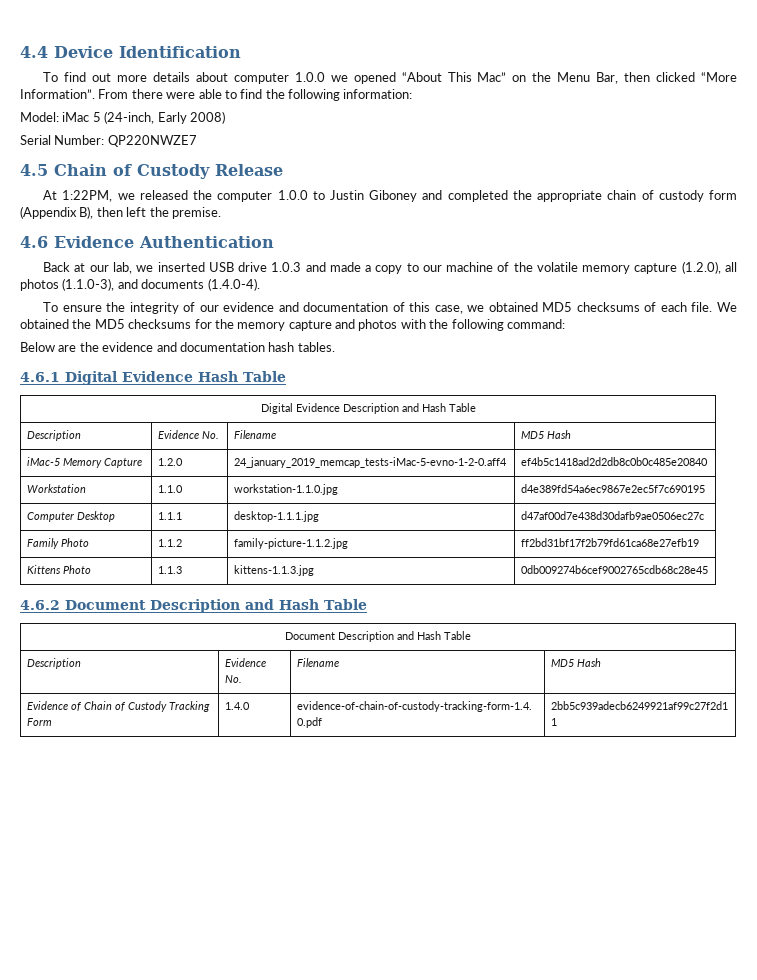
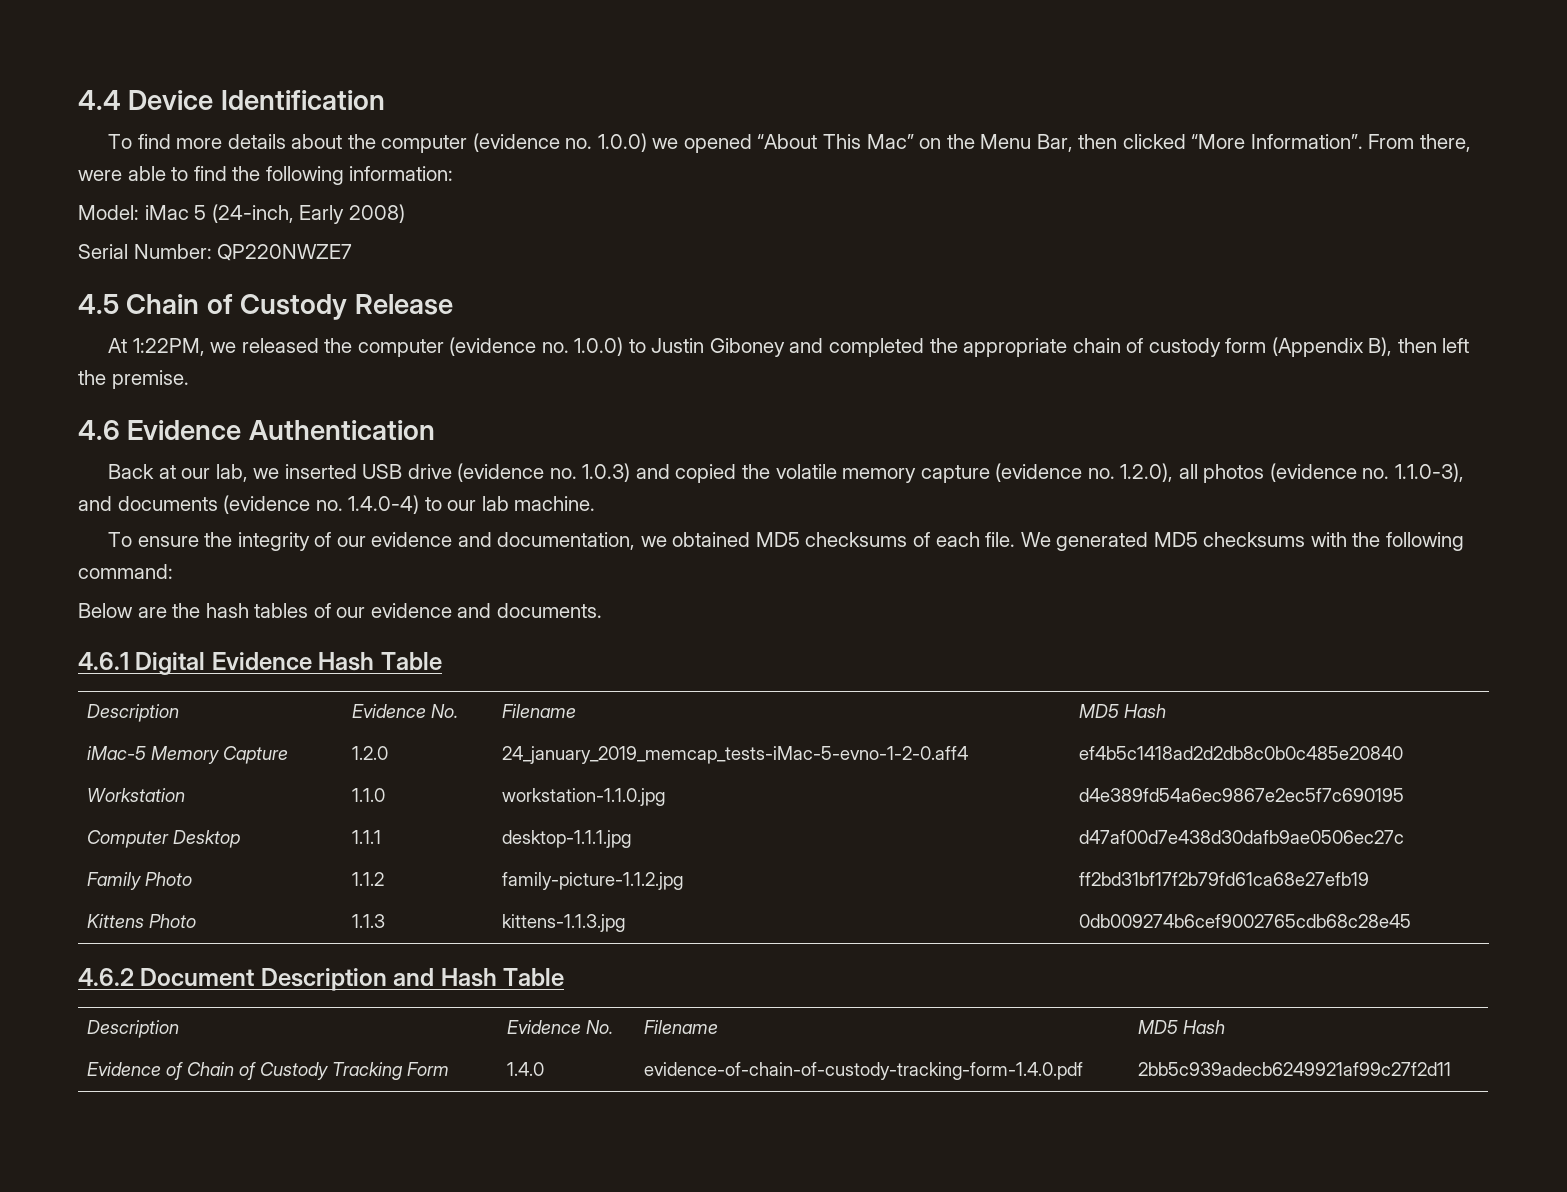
[92,73,112,82] out -> (171, 141) none
[233,72,325,84] computer 1.0.0 -> [347,133,647,153] the computer (evidence no. 1.0.0)
[131,89,163,99] there -> [1419,134,1471,152] there,
[277,190,308,200] 1.0.0 -> [449,337,624,356] (evidence no. 1.0.0)
[271,261,737,274] [20,278,260,291] 1.0.3 and made a copy to our machine of the volatile memory capture (1.2.0), all photos (1.1.0-3), and documents (1.4.0-4). -> [457,463,1464,483] [78,495,596,514] (evidence no. 1.0.3) and copied the volatile memory capture (evidence no. 1.2.0), all photos (evidence no. 1.1.0-3), and documents (evidence no. 1.4.0-4) to our lab machine.
[303,302,463,314] documentation of this case, -> [497,532,636,550] documentation,
[20,319,398,331] obtained the MD5 checksums for the memory capture and photos -> [1056,532,1306,551] generated MD5 checksums
[102,342,335,352] evidence and documentation hash tables. -> [205,603,602,618] hash tables of our evidence and documents.
[260,403,476,414] // Digital Evidence Description and Hash Table -> (442, 661) none
[285,631,471,642] // Document Description and Hash Table -> (565, 977) none

